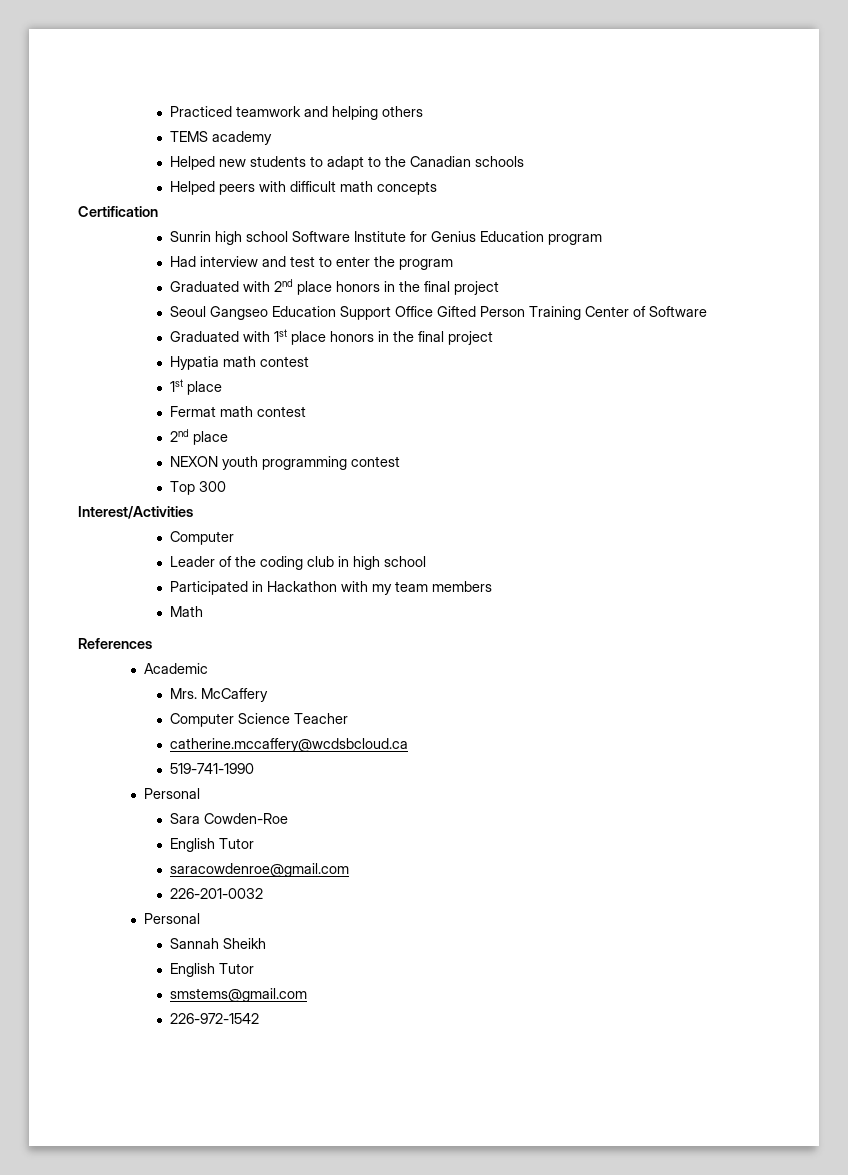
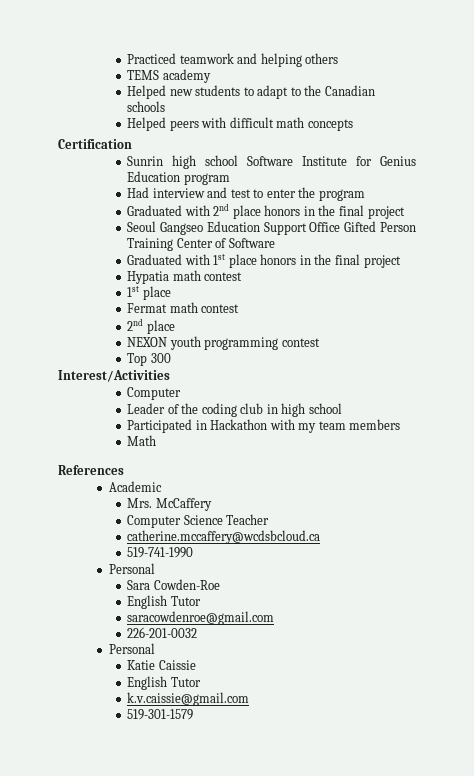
[169,938,266,949] [169,963,254,977] [169,988,307,1002] [169,1013,259,1024] Sannah Sheikh // English Tutor // smstems@gmail.com // 226-972-1542 -> [127,660,196,670] [127,676,201,690] [127,692,250,706] [127,709,194,720] Katie Caissie // English Tutor // k.v.caissie@gmail.com // 519-301-1579

